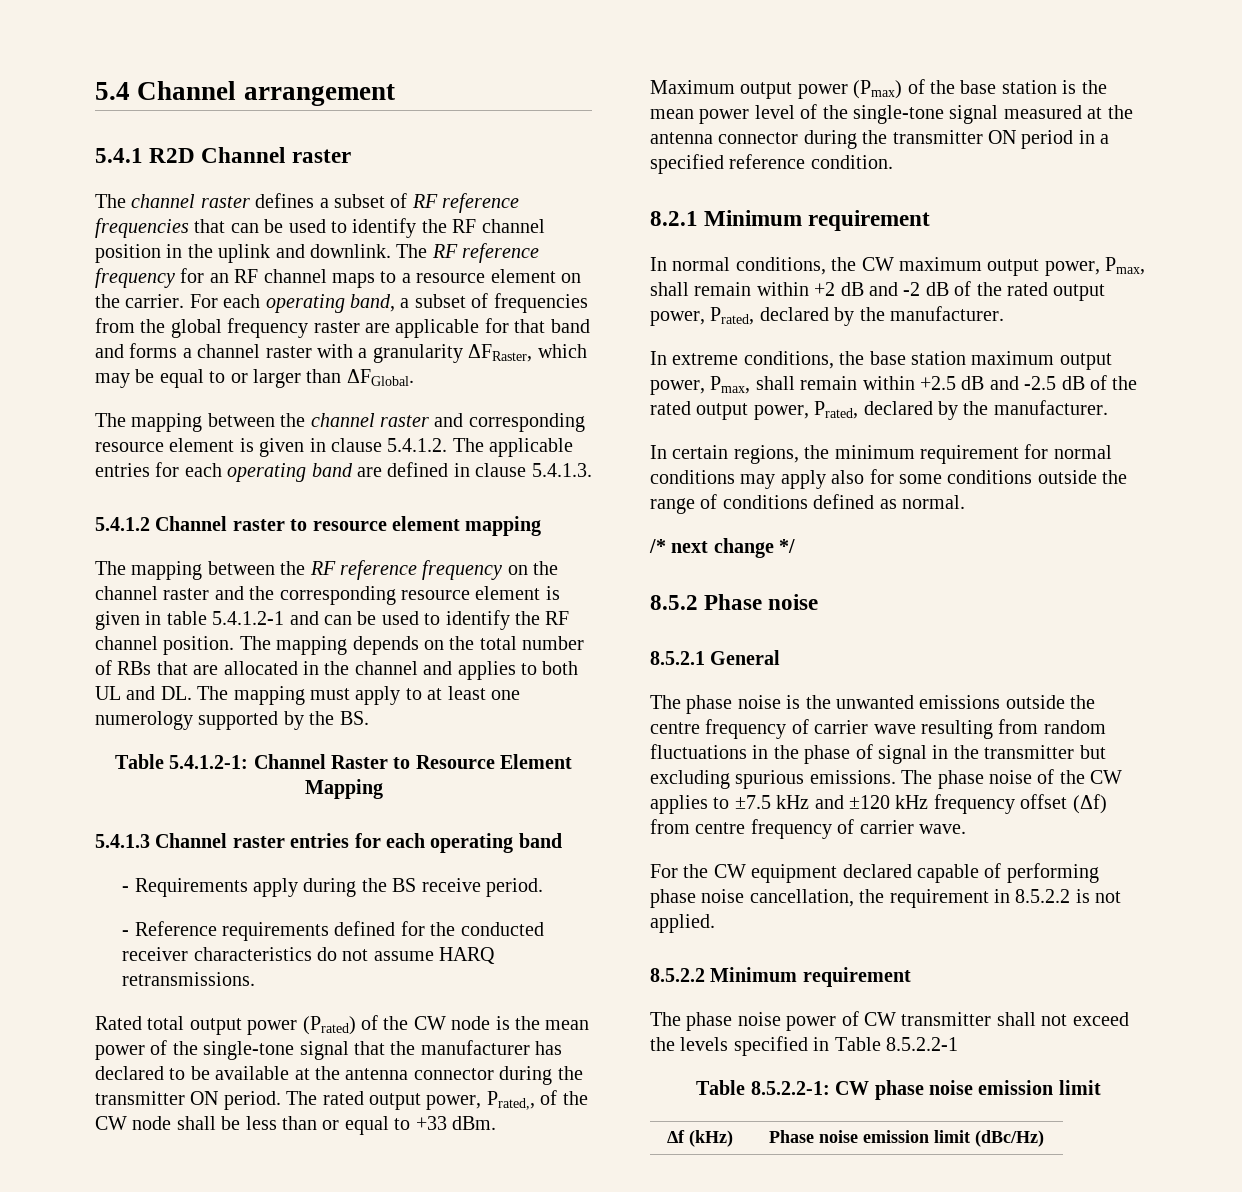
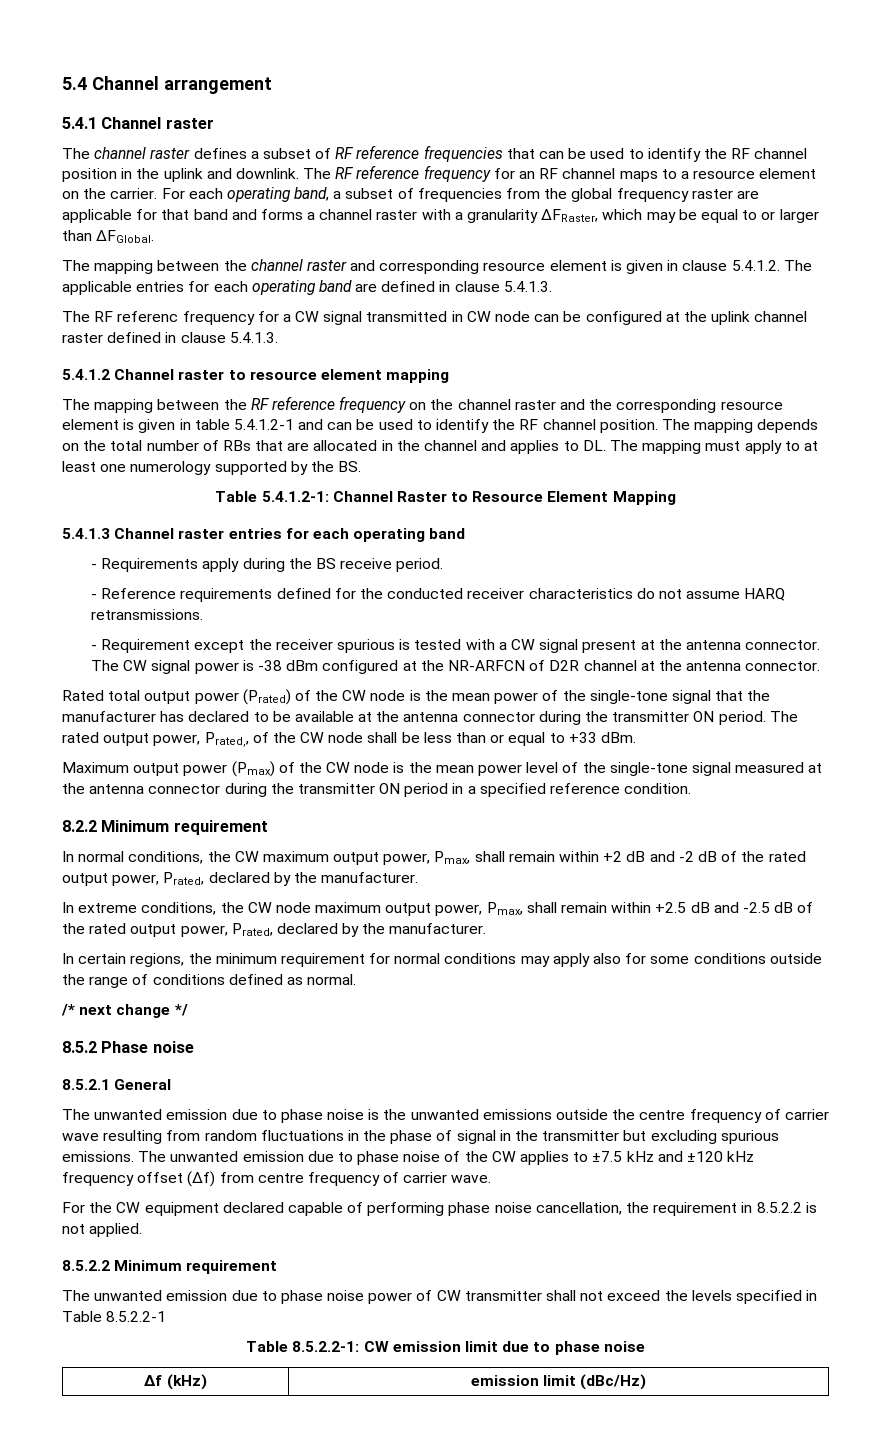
[149,148,196,163] R2D -> (97, 123) none
(592, 470) none -> [62,311,808,325] [62,332,278,343] // The RF referenc frequency for a CW signal transmitted in CW node can be configured at the uplink channel raster defined in clause 5.4.1.3.
[542,661,579,675] [95,686,156,700] both UL and -> (579, 446) none
(256, 979) none -> [91,639,821,653] [91,660,821,674] // - Requirement except the receiver spurious is tested with a CW signal present at the antenna connector. The CW signal power is -38 dBm configured at the NR-ARFCN of D2R channel at the antenna connector.
[960,80,1057,94] base station -> [326,762,390,773] CW node
[650,211,698,226] 8.2.1 -> [62,820,97,832] 8.2.2
[869,351,966,365] base station -> [247,902,311,913] CW node
(681, 702) none -> [94,1109,277,1120] unwanted emission due to
(933, 777) none -> [170,1151,353,1162] unwanted emission due to
(681, 1019) none -> [94,1290,277,1301] unwanted emission due to
[874,1080,1101,1100] phase noise emission limit -> [392,1341,645,1355] emission limit due to phase noise
[768,1130,858,1143] Phase noise -> (207, 1382) none

